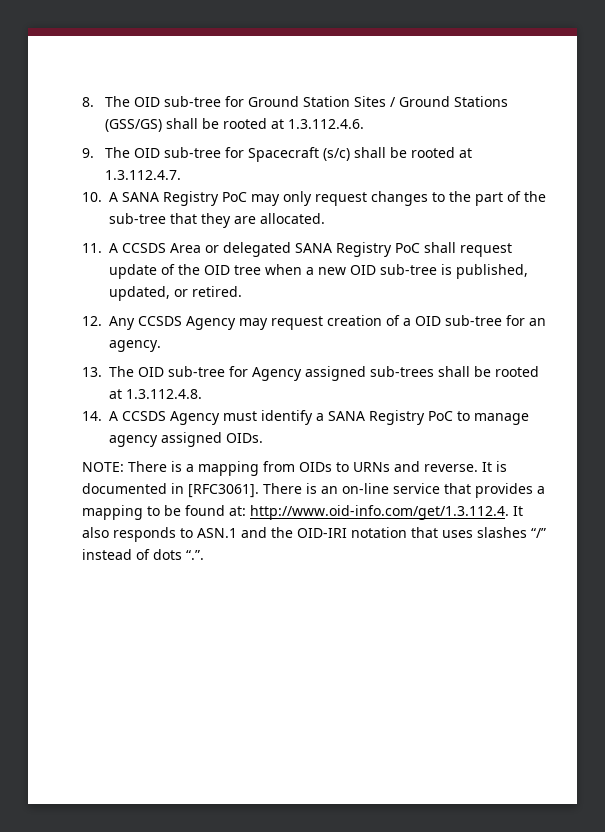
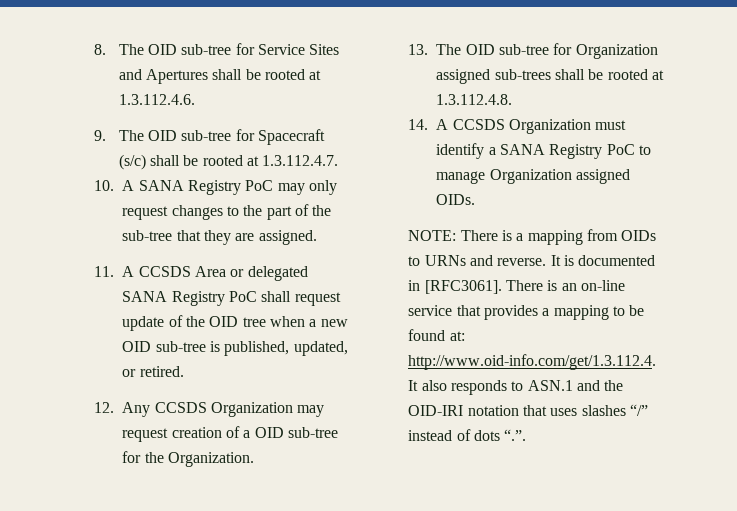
[247,96,508,107] [104,119,162,132] Ground Station Sites / Ground Stations (GSS/GS) -> [257,44,340,55] [118,69,209,84] Service Sites and Apertures
[259,213,325,224] allocated. -> [258,230,317,245] assigned.
[185,316,236,330] Agency -> [210,402,293,417] Organization
[528,318,546,326] [108,340,161,352] an agency. -> [144,452,254,467] the Organization.
[251,367,302,381] Agency -> [575,44,658,59] Organization
[169,411,220,425] Agency -> [508,119,591,134] Organization
[108,435,158,447] agency -> [489,169,572,184] Organization

